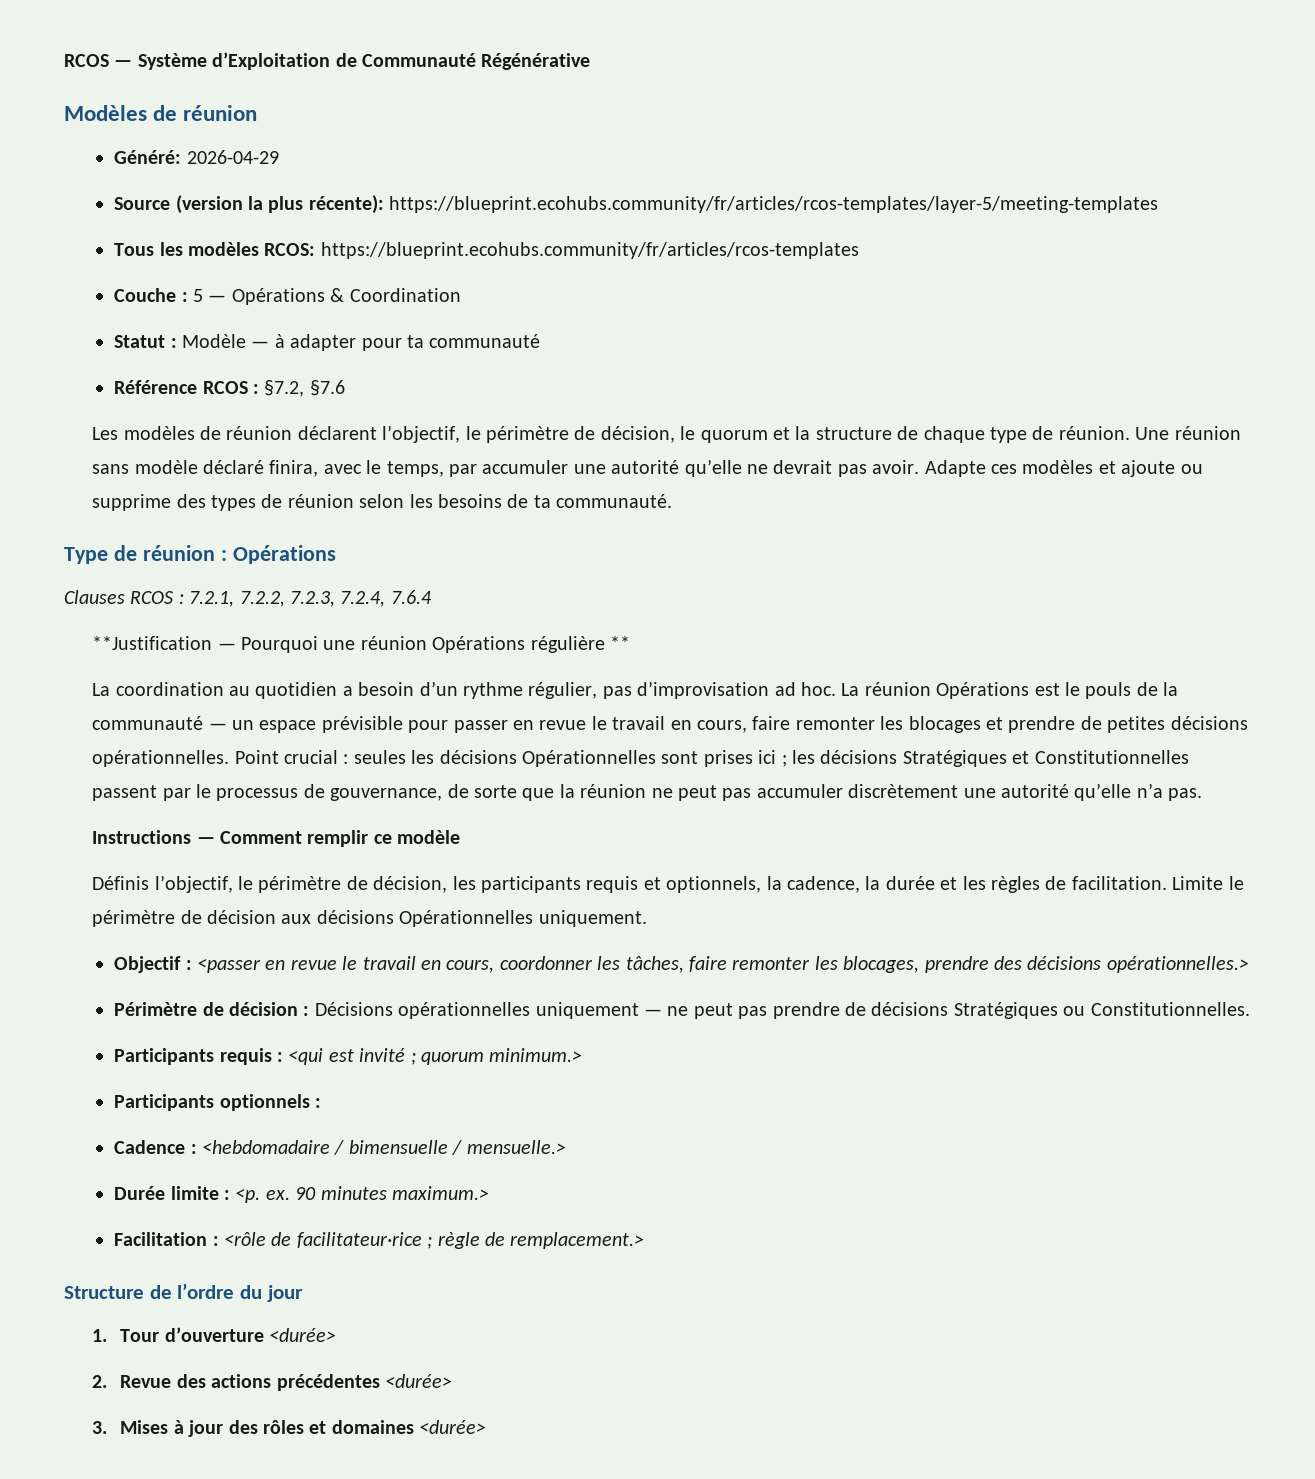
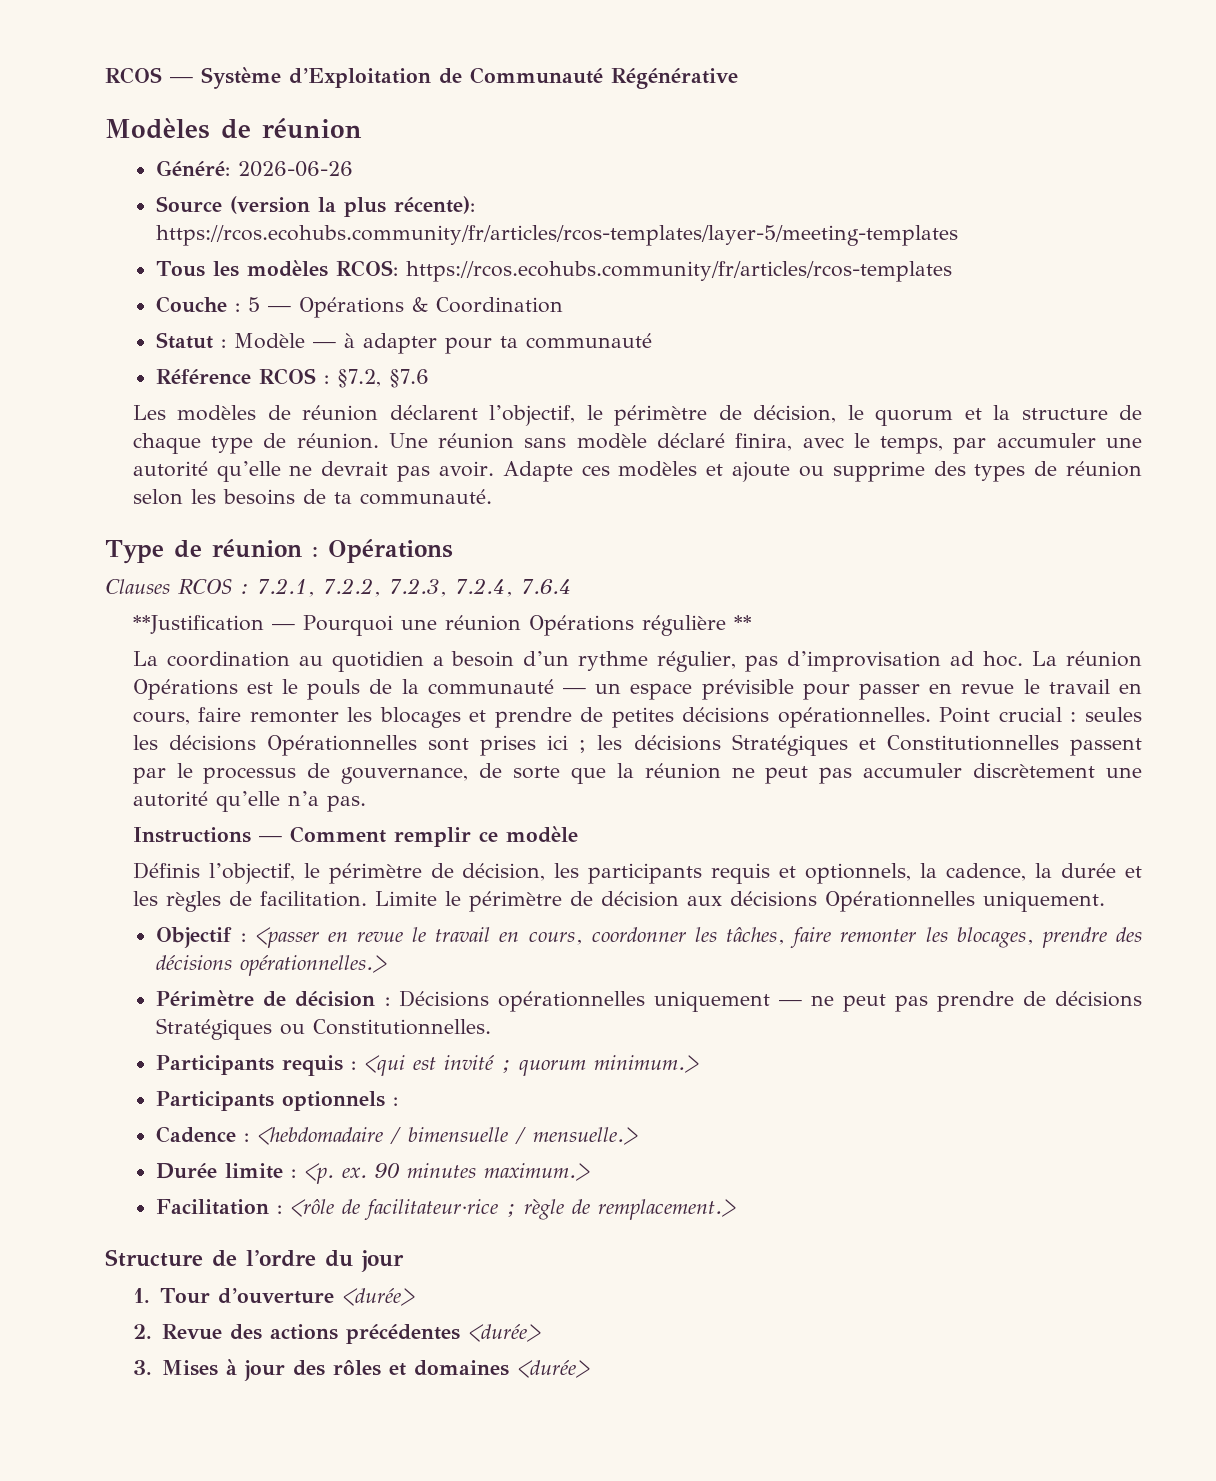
[186,150,279,164] 2026-04-29 -> [238,161,354,177] 2026-06-26
[389,196,1159,213] https://blueprint.ecohubs.community/fr/articles/rcos-templates/layer-5/meeting-templates -> [156,225,959,246] https://rcos.ecohubs.community/fr/articles/rcos-templates/layer-5/meeting-templates
[320,242,859,259] https://blueprint.ecohubs.community/fr/articles/rcos-templates -> [406,261,953,282] https://rcos.ecohubs.community/fr/articles/rcos-templates

